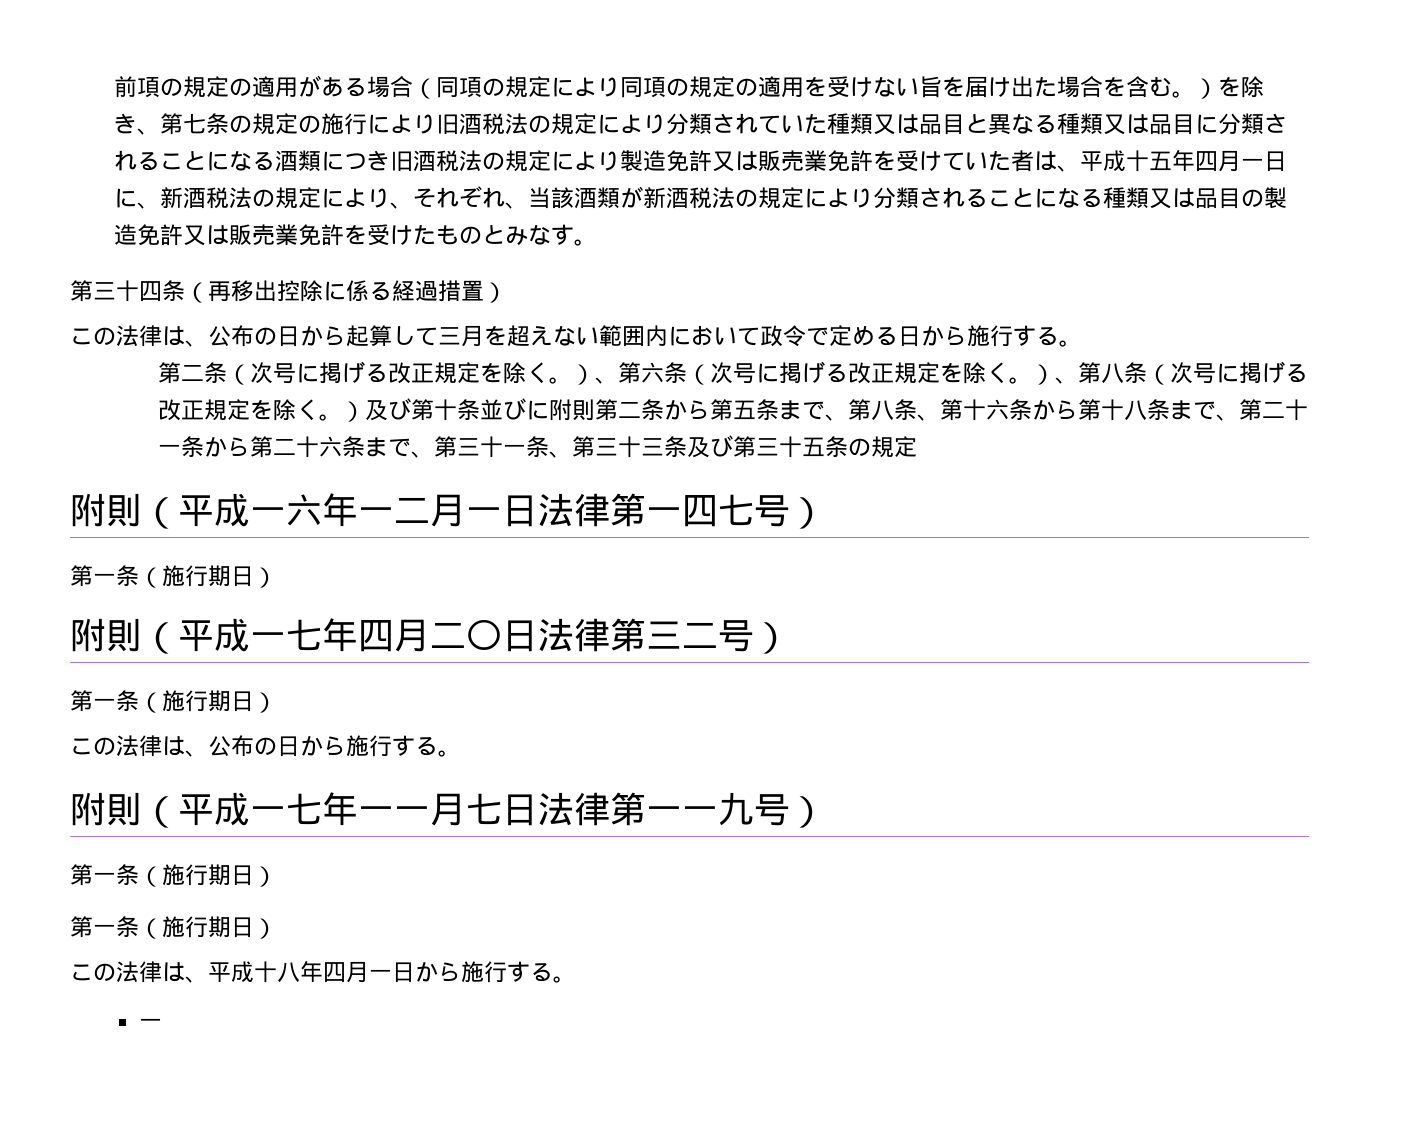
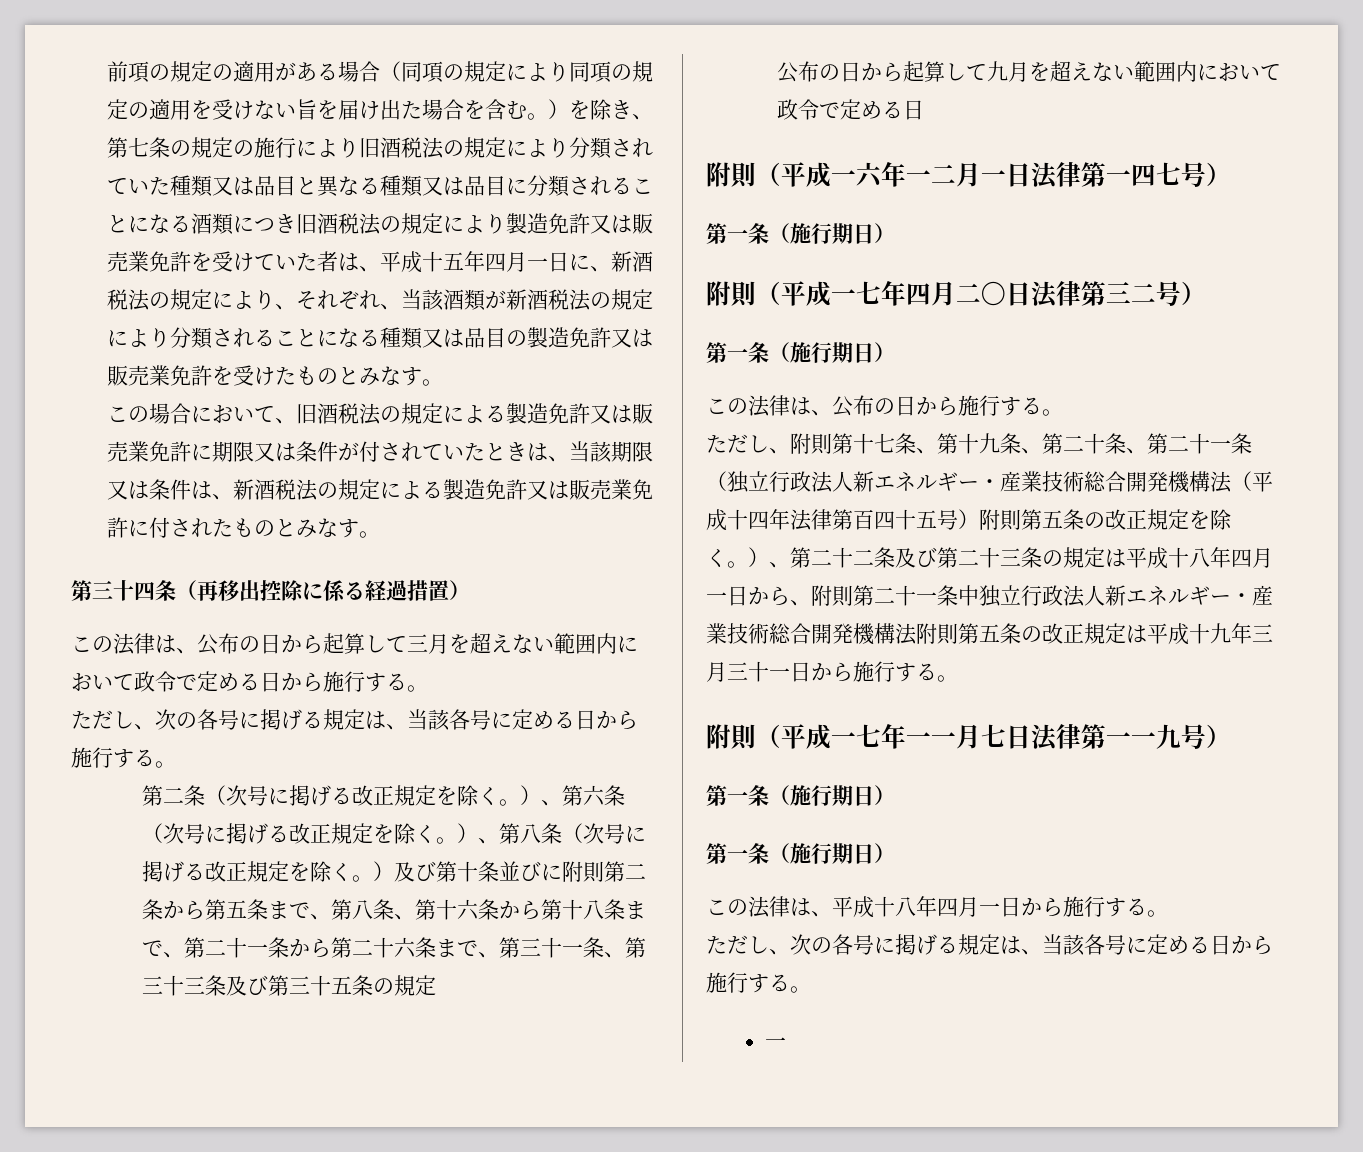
(597, 242) none -> [106,403,653,425] [106,441,653,463] [106,479,653,501] [106,517,380,538] // この場合において、旧酒税法の規定による製造免許又は販売業免許に期限又は条件が付されていたときは、当該期限又は条件は、新酒税法の規定による製造免許又は販売業免許に付されたものとみなす。
(1082, 343) none -> [71,709,638,731] [71,747,176,768] // ただし、次の各号に掲げる規定は、当該各号に定める日から施行する。
(917, 446) none -> [777,61,1282,83] [777,99,925,120] // 公布の日から起算して九月を超えない範囲内において政令で定める日
(461, 753) none -> [706,433,1252,454] [706,471,1273,493] [706,509,1232,531] [706,547,1273,569] [706,585,1273,607] [706,623,1273,645] [706,661,958,682] // ただし、附則第十七条、第十九条、第二十条、第二十一条（独立行政法人新エネルギー・産業技術総合開発機構法（平成十四年法律第百四十五号）附則第五条の改正規定を除く。）、第二十二条及び第二十三条の規定は平成十八年四月一日から、附則第二十一条中独立行政法人新エネルギー・産業技術総合開発機構法附則第五条の改正規定は平成十九年三月三十一日から施行する。
(576, 979) none -> [706,934,1273,956] [706,972,811,993] // ただし、次の各号に掲げる規定は、当該各号に定める日から施行する。

